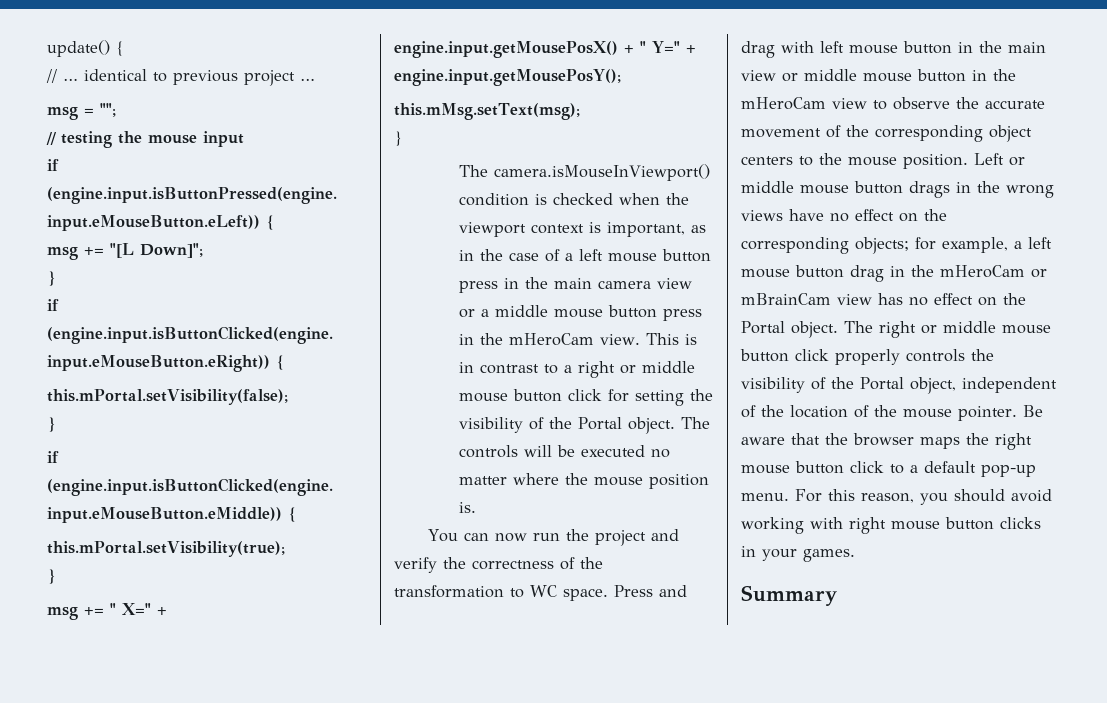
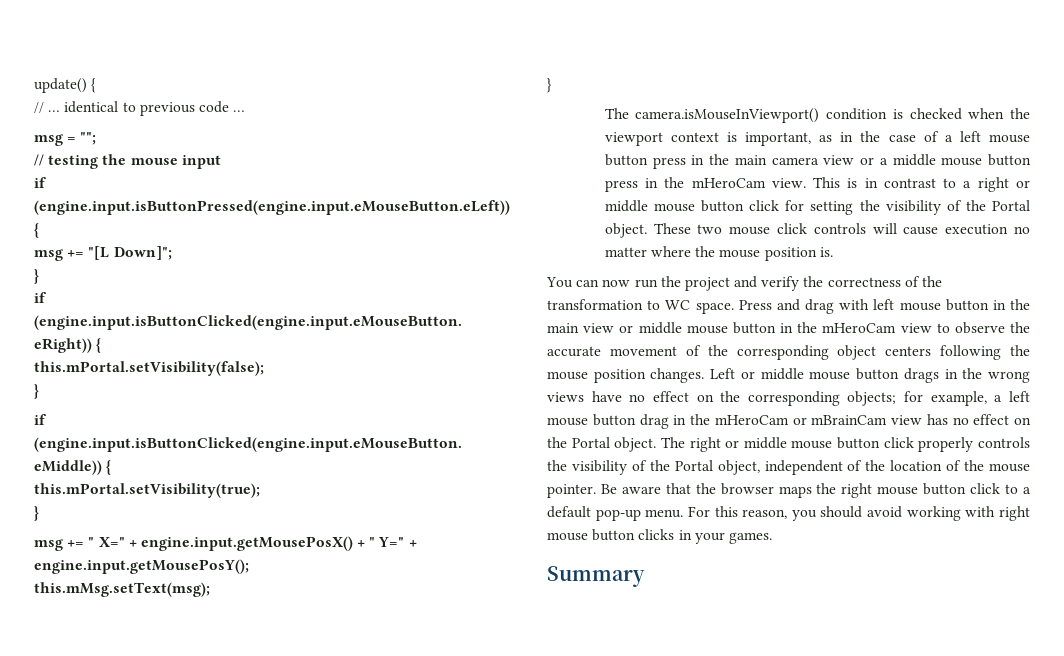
[244,70,295,86] project -> [198,101,229,113] code
[680,417,710,429] [458,445,645,458] The controls will be executed -> [653,223,1009,235] These two mouse click controls will cause execution
[799,153,968,169] to the mouse position. -> [940,345,1030,360] [547,368,705,383] following the mouse position changes.

